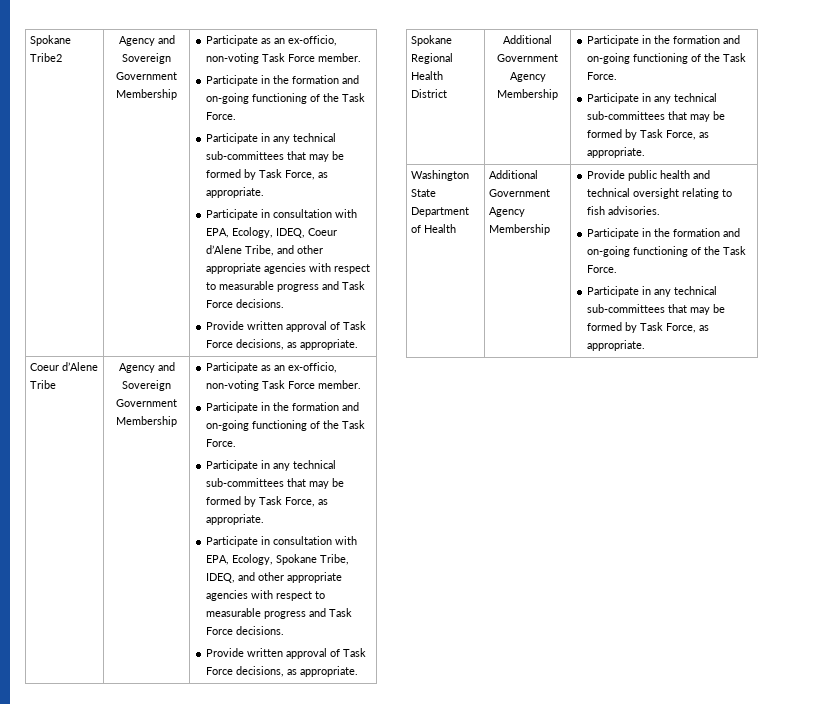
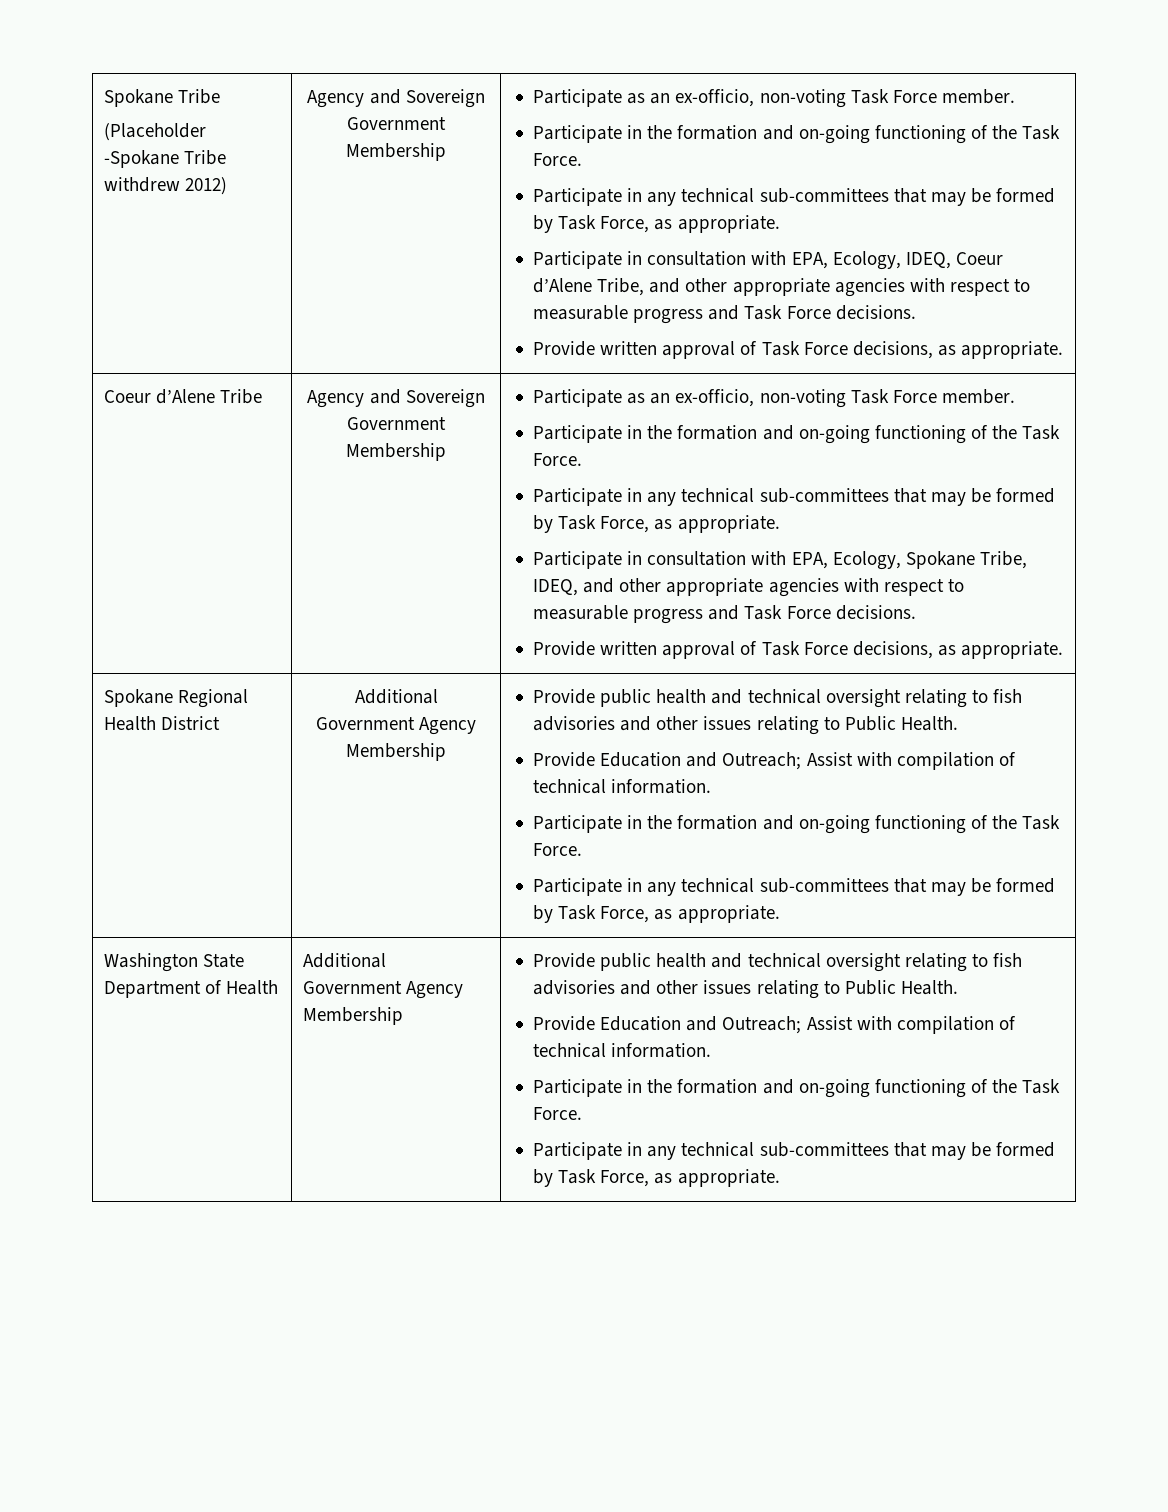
[30,35,72,46] [30,53,63,62] Spokane Tribe2 -> [104,89,221,107] [104,123,207,141] [104,150,227,168] [104,177,228,195] Spokane Tribe // (Placeholder -Spokane Tribe withdrew 2012)
(558, 94) none -> [533,689,1023,708] [533,716,958,735] [533,752,1016,770] [533,779,712,794] Provide public health and technical oversight relating to fish advisories and other issues relating to Public Health. // Provide Education and Outreach; Assist with compilation of technical information. //
[608,206,661,215] advisories. -> [533,980,958,999] [533,1016,1016,1034] [533,1043,712,1058] advisories and other issues relating to Public Health. // Provide Education and Outreach; Assist with compilation of technical information.

